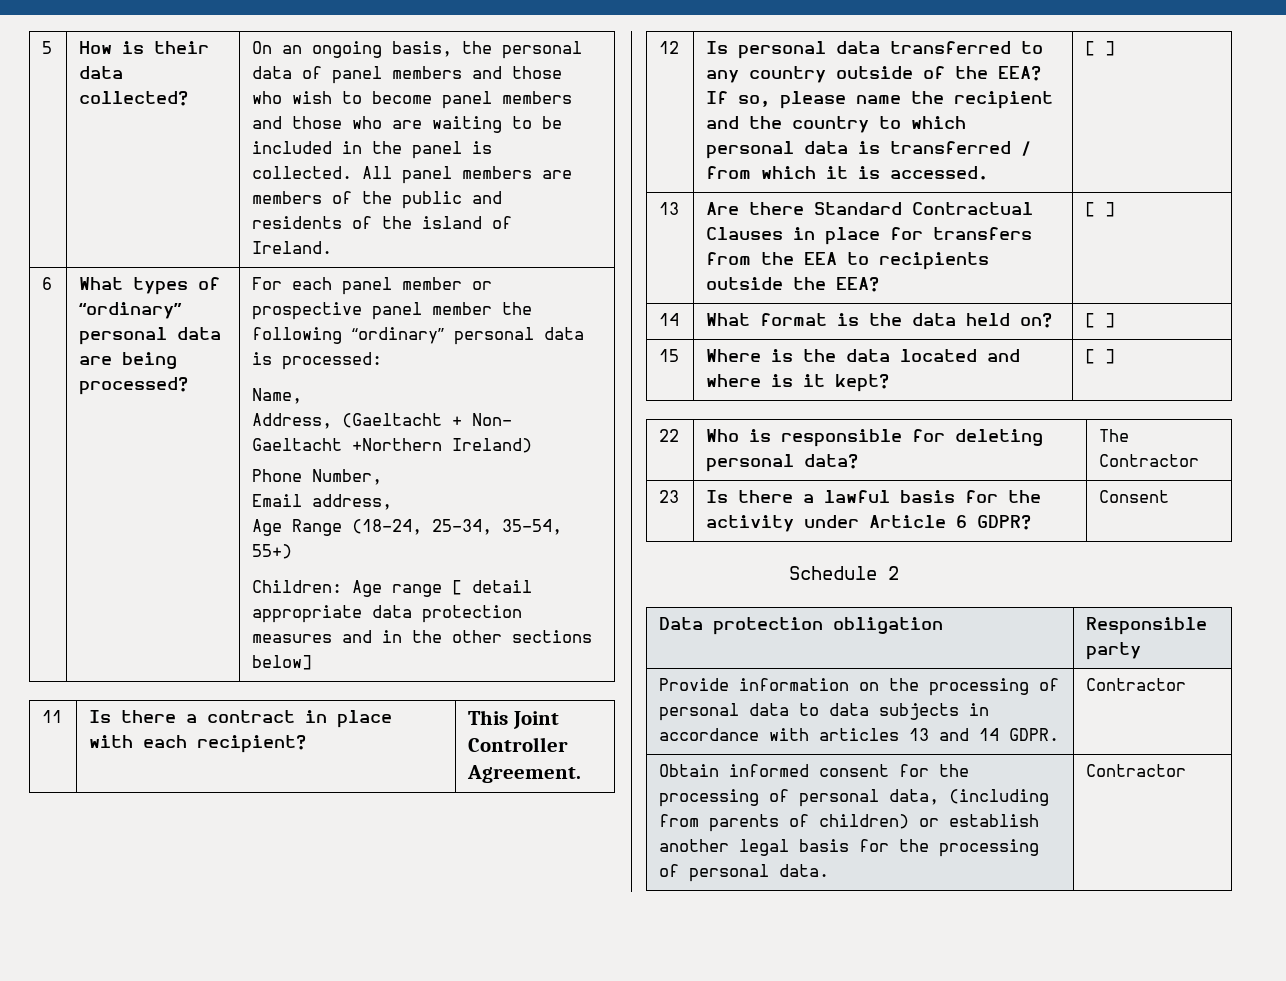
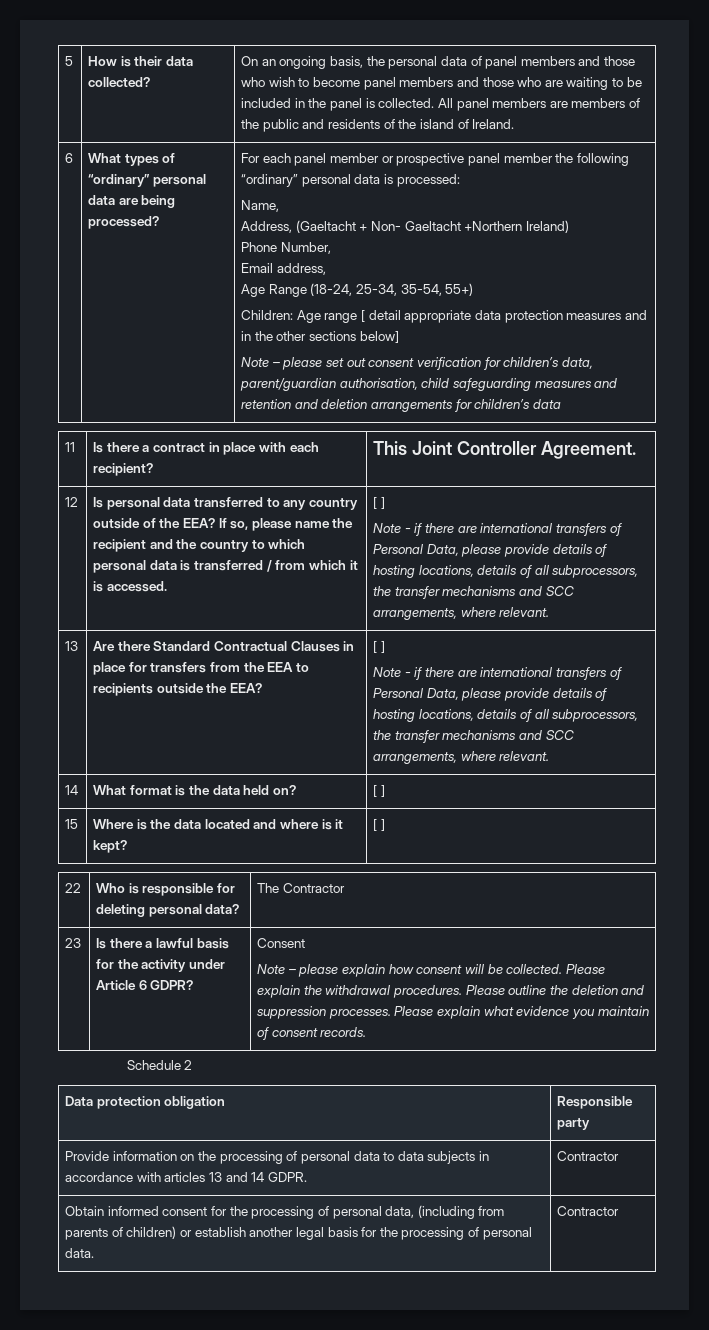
(313, 662) none -> [241,357,593,370] [240,378,618,391] [241,399,561,412] // Note – please set out consent verification for children’s data, parent/guardian authorisation, child safeguarding measures and retention and deletion arrangements for children’s data
(1116, 48) none -> [373,523,622,536] [373,544,608,557] [373,565,639,578] [373,586,574,599] [373,607,550,620] // Note - if there are international transfers of Personal Data, please provide details of hosting locations, details of all subprocessors, the transfer mechanisms and SCC arrangements, where relevant.
(1116, 209) none -> [373,667,622,680] [373,688,608,701] [373,709,639,722] [373,730,574,743] [373,751,550,764] // Note - if there are international transfers of Personal Data, please provide details of hosting locations, details of all subprocessors, the transfer mechanisms and SCC arrangements, where relevant.
(1170, 496) none -> [257,964,605,977] [257,985,645,998] [257,1006,649,1019] [257,1027,367,1040] // Note – please explain how consent will be collected. Please explain the withdrawal procedures. Please outline the deletion and suppression processes. Please explain what evidence you maintain of consent records.

